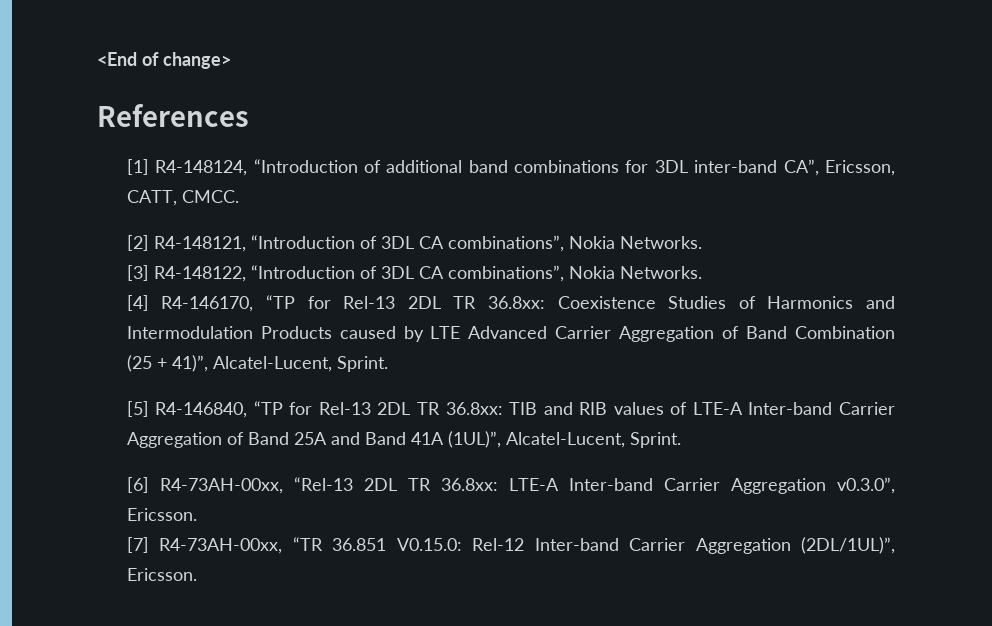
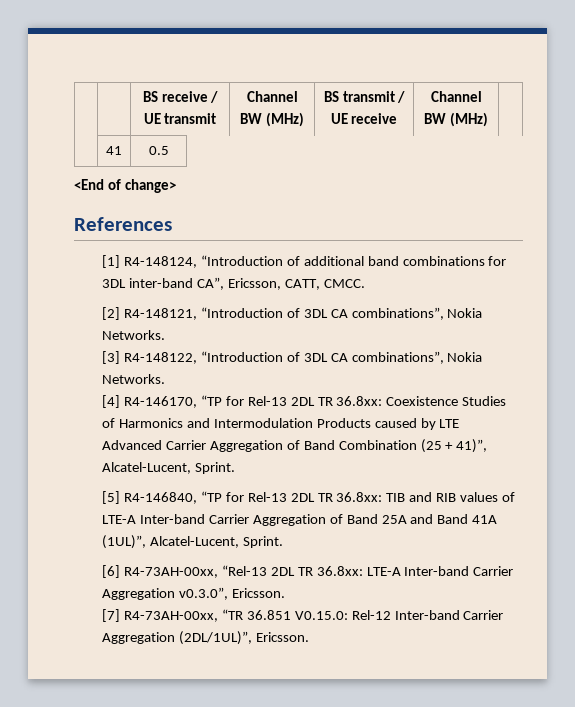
(97, 59) none -> [142,91,219,103] [143,113,217,124] [246,91,298,102] [240,112,304,127] [323,91,406,103] [330,113,398,124] [430,91,482,102] [424,112,488,127] [106,146,122,155] [148,146,169,155] | | BS receive / UE transmit | Channel BW (MHz) | BS transmit / UE receive | Channel BW (MHz) | // | 41 | 0.5 //

